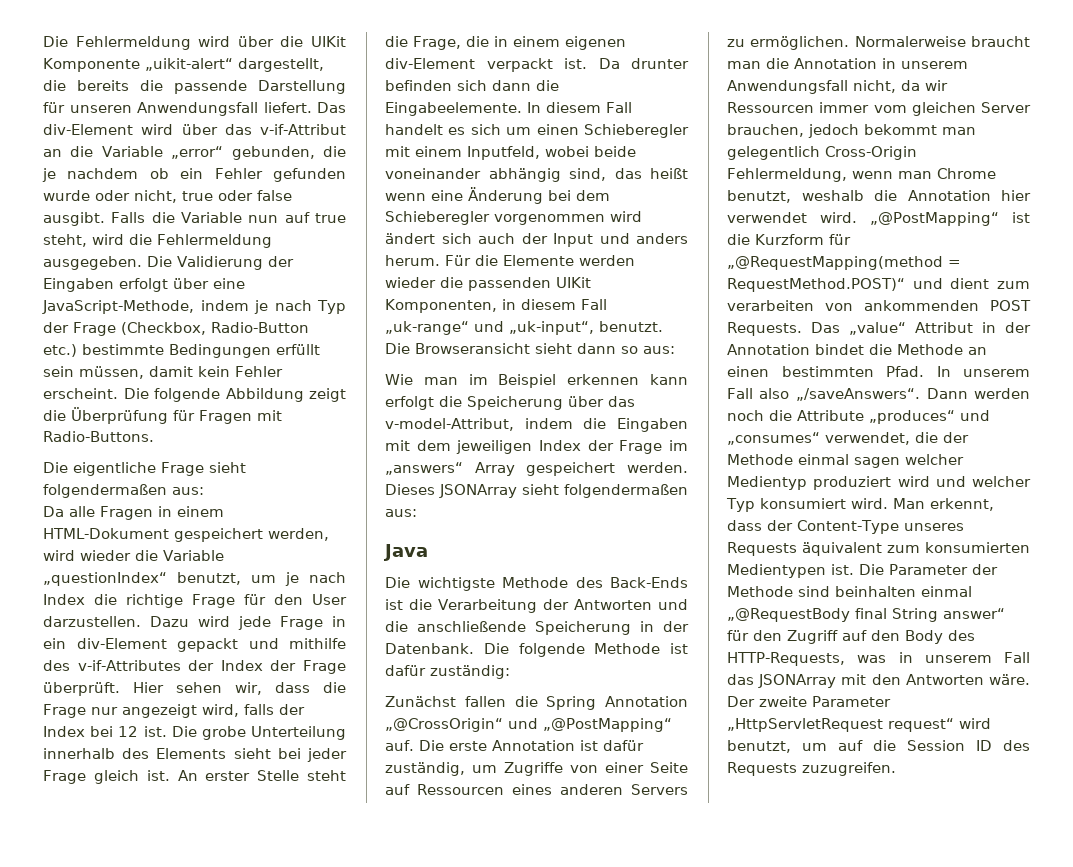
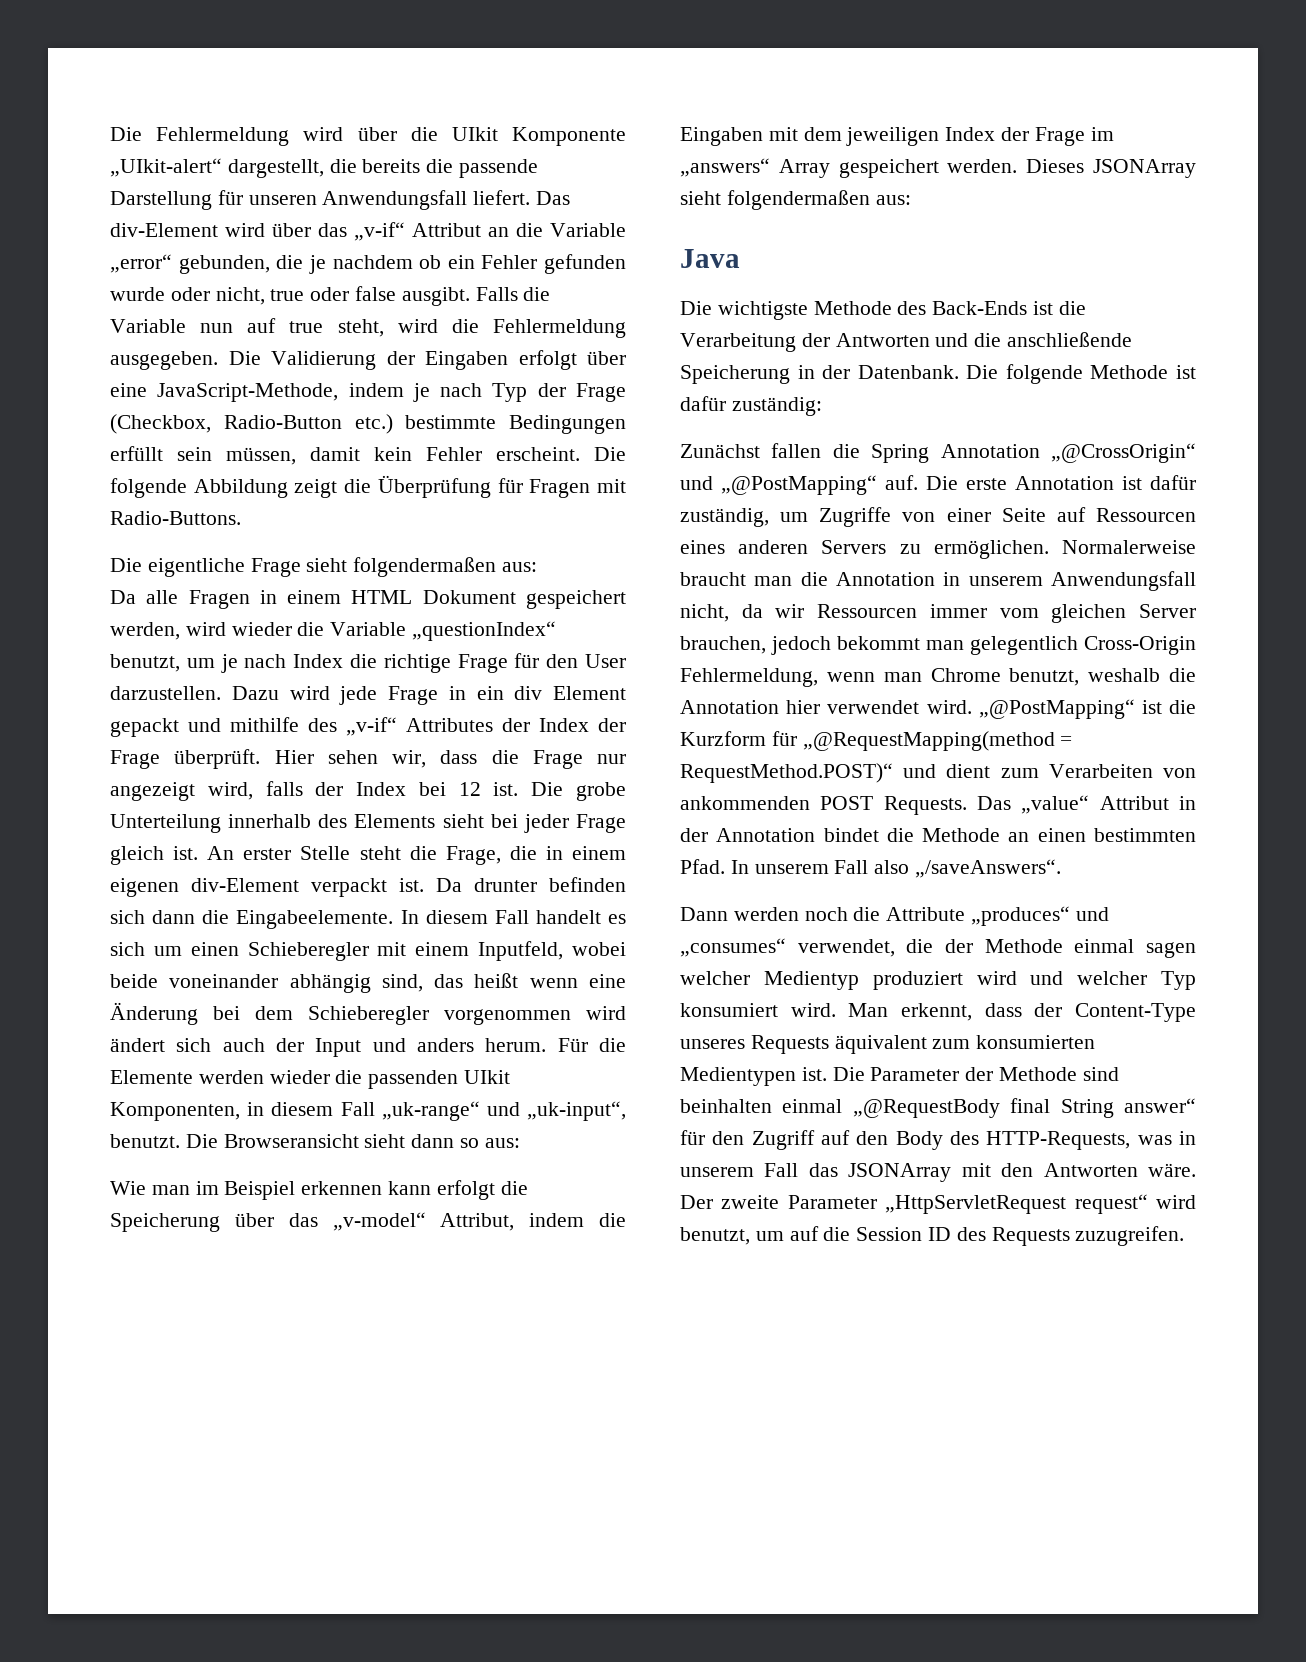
[311,36,346,47] [43,58,233,72] UIKit Komponente „uikit-alert“ -> [451,127,626,146] [110,158,222,177] UIkit Komponente „UIkit-alert“
[260,124,346,135] v-if-Attribut -> [354,222,481,241] „v-if“ Attribut
[43,528,169,539] HTML-Dokument -> [351,590,516,604] HTML Dokument
[76,638,167,649] div-Element -> [514,686,626,700] div Element
[77,660,181,671] v-if-Attributes -> [346,717,493,736] „v-if“ Attributes
[556,277,591,288] UIKit -> [464,1070,511,1084] UIkit
[385,418,514,431] v-model-Attribut, -> [332,1212,515,1231] „v-model“ Attribut,
[727,300,814,311] verarbeiten -> [1048,764,1153,778] Verarbeiten
(920, 394) none -> (1062, 868) //

